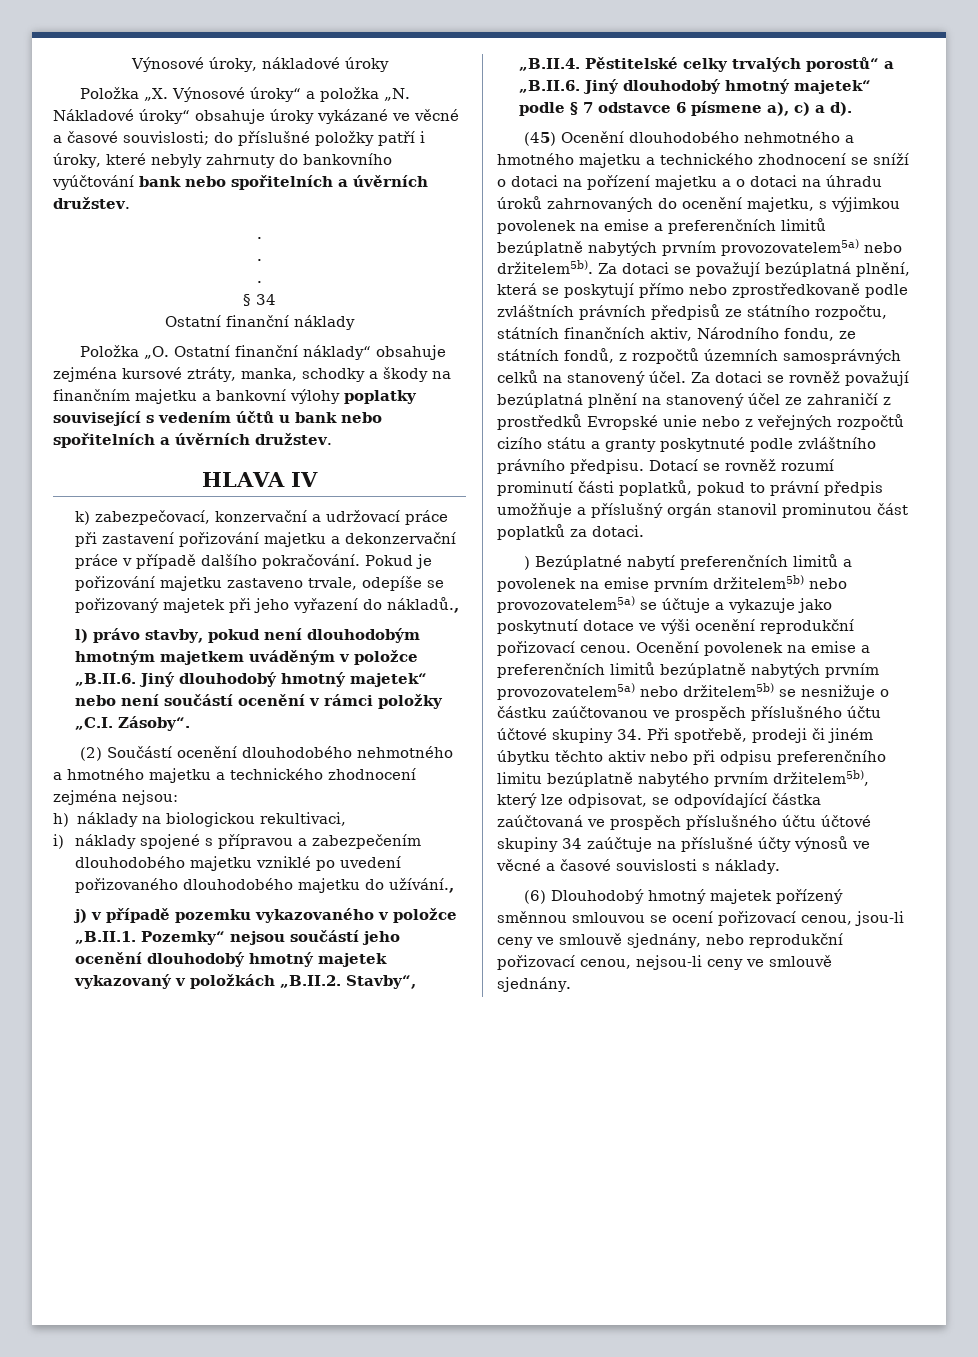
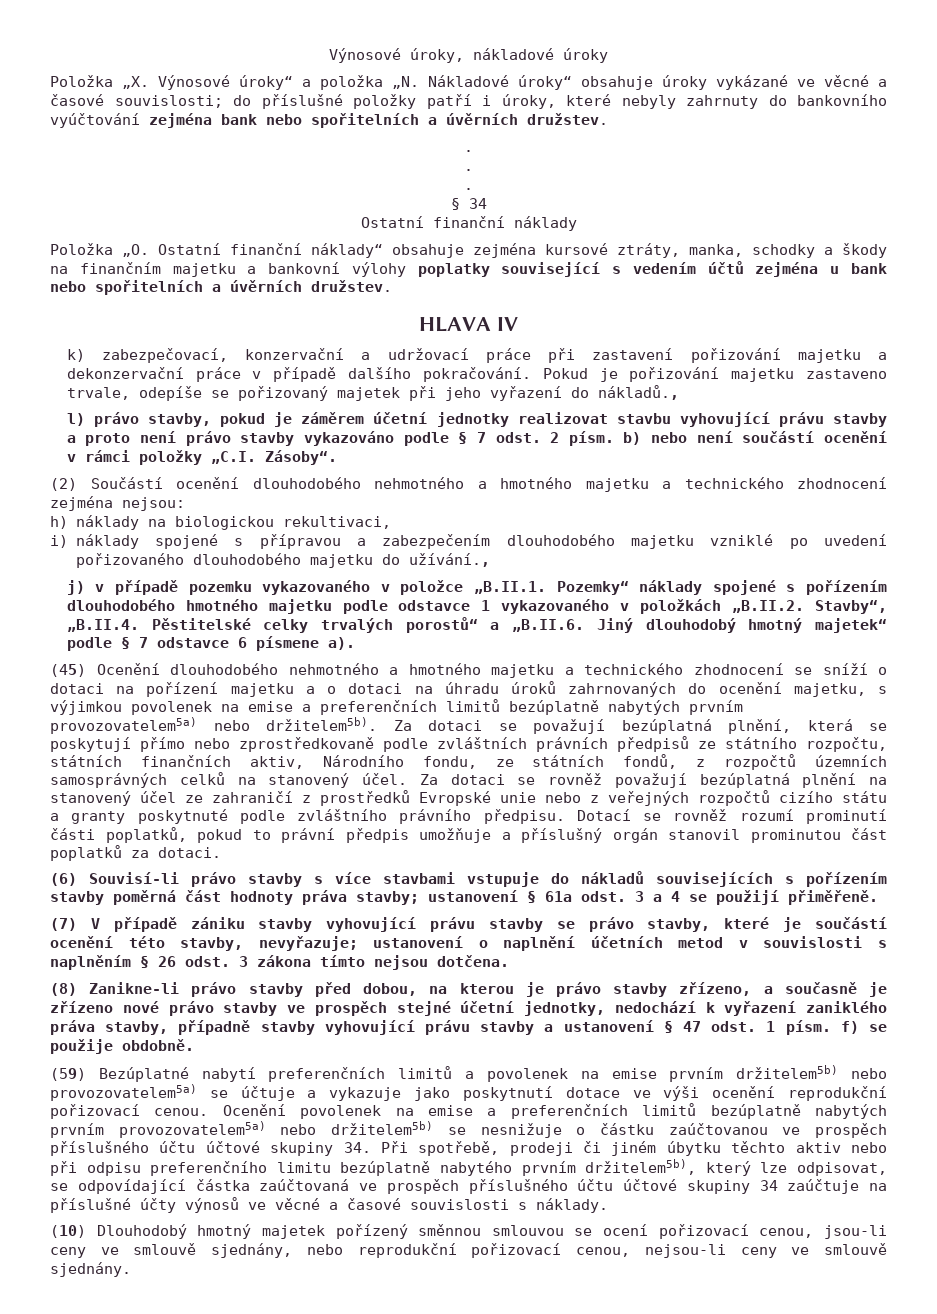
(134, 182) none -> [149,113,212,128] zejména
(274, 417) none -> [755,262,819,277] zejména
[264,628,421,643] [75,650,419,665] [75,672,428,687] není dlouhodobým hmotným majetkem uváděným v položce „B.II.6. Jiný dlouhodobý hmotný majetek“ -> [274,412,888,427] [66,431,642,446] je záměrem účetní jednotky realizovat stavbu vyhovující právu stavby a proto není právo stavby vykazováno podle § 7 odst. 2 písm. b)
[230,930,401,945] [75,952,388,967] [74,974,173,989] nejsou součástí jeho ocenění dlouhodobý hmotný majetek vykazovaný -> [639,580,888,595] [66,599,610,614] náklady spojené s pořízením dlouhodobého hmotného majetku podle odstavce 1 vykazovaného
[767,102,853,116] a), c) a d). -> [327,637,355,650] a).
[523,556,530,570] ) -> [50,871,887,887] [50,890,878,905] [50,917,887,932] [50,936,887,951] [50,955,509,970] [50,982,887,997] [50,1001,887,1016] [50,1020,888,1035] [50,1039,194,1054] [50,1068,86,1081] (6) Souvisí-li právo stavby s více stavbami vstupuje do nákladů souvisejících s pořízením stavby poměrná část hodnoty práva stavby; ustanovení § 61a odst. 3 a 4 se použijí přiměřeně. // (7) V případě zániku stavby vyhovující právu stavby se právo stavby, které je součástí ocenění této stavby, nevyřazuje; ustanovení o naplnění účetních metod v souvislosti s naplněním § 26 odst. 3 zákona tímto nejsou dotčena. // (8) Zanikne-li právo stavby před dobou, na kterou je právo stavby zřízeno, a současně je zřízeno nové právo stavby ve prospěch stejné účetní jednotky, nedochází k vyřazení zaniklého práva stavby, případně stavby vyhovující právu stavby a ustanovení § 47 odst. 1 písm. f) se použije obdobně. // (59)
[523,890,546,904] (6) -> [50,1225,86,1238] (10)

